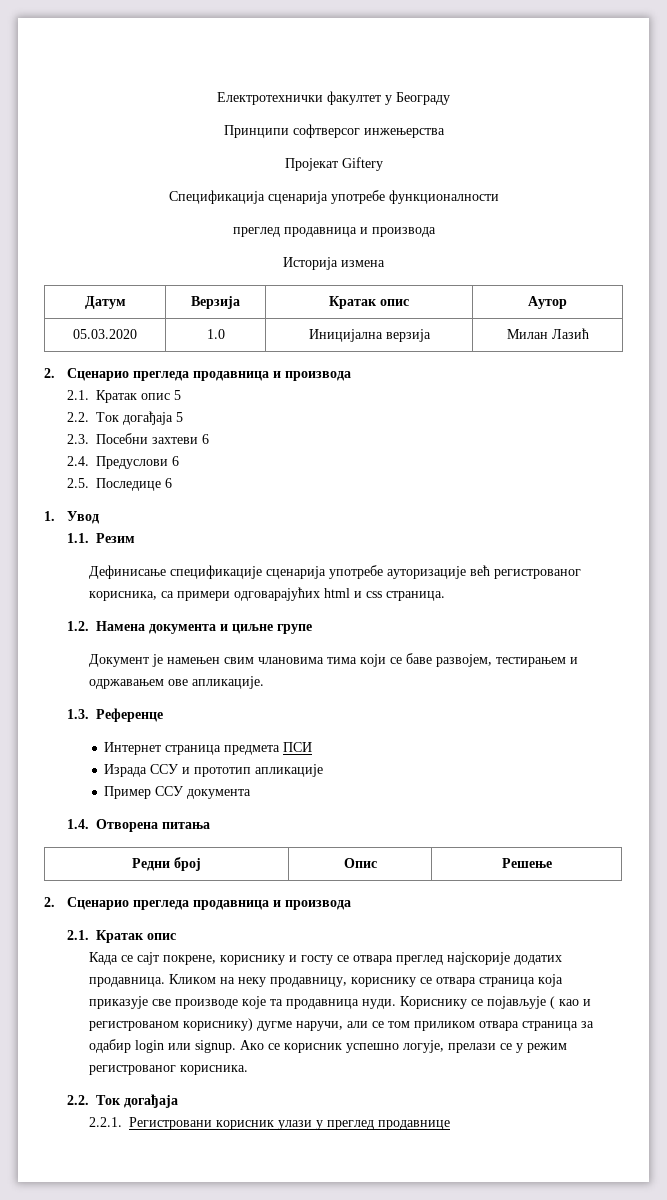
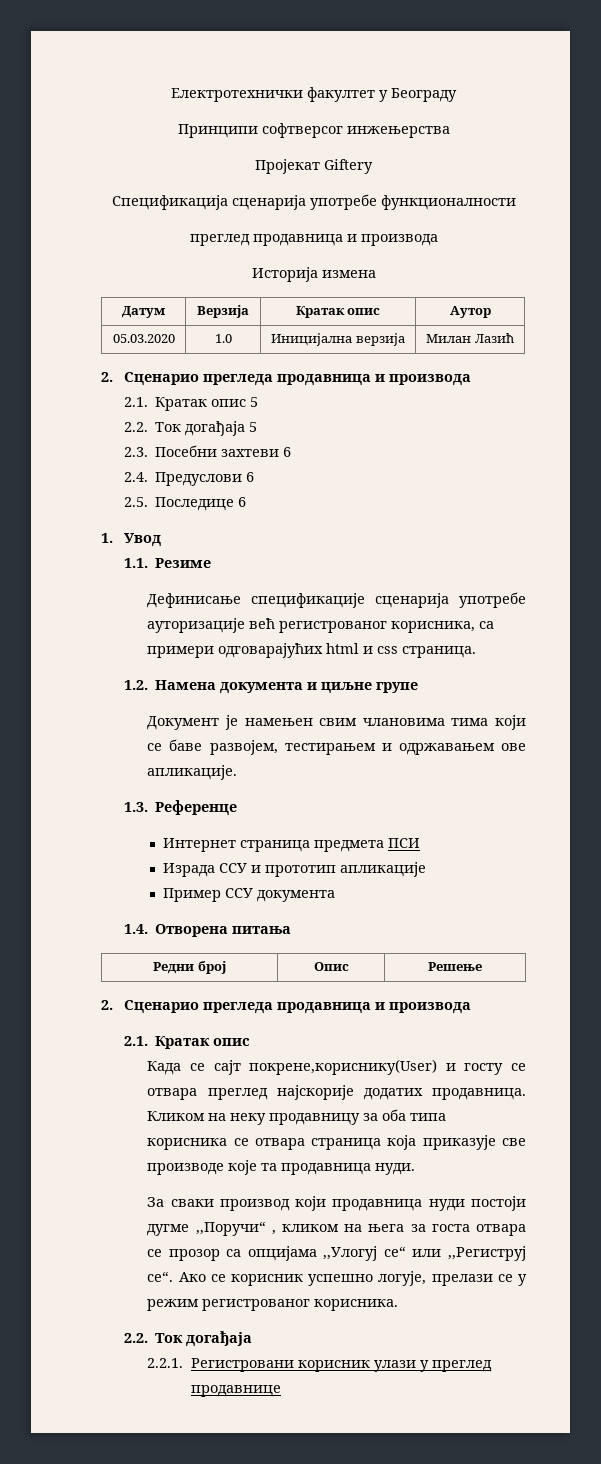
[95,533,135,543] Резим -> [155,558,212,568] Резимe
[162,955,285,965] покрене, кориснику -> [249,1059,438,1075] покрене,кориснику(User)
[269,977,416,987] продавницу, кориснику -> [269,1109,447,1125] [147,1138,228,1150] продавницу за оба типа корисника
[399,996,591,1009] [88,1018,594,1031] [88,1039,236,1053] Кориснику се појављује ( као и регистрованом кориснику) дугме наручи, али се том приликом отвара страница за одабир login или signup. -> [147,1196,526,1211] [147,1221,526,1236] [147,1246,526,1261] [147,1271,174,1282] // За сваки производ који продавница нуди постоји дугме ,,Поручи“ , кликом на њега за госта отвара се прозор са опцијама ,,Улогуј се“ или ,,Региструј се“.

